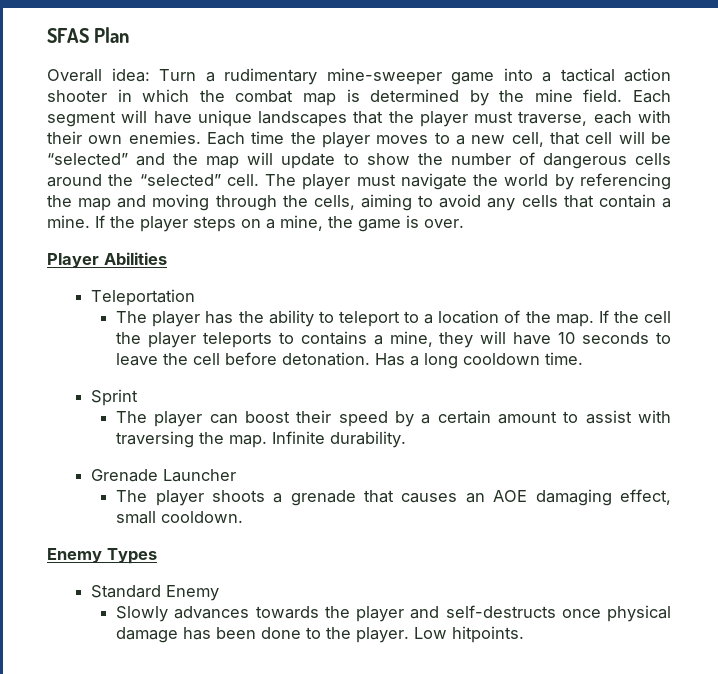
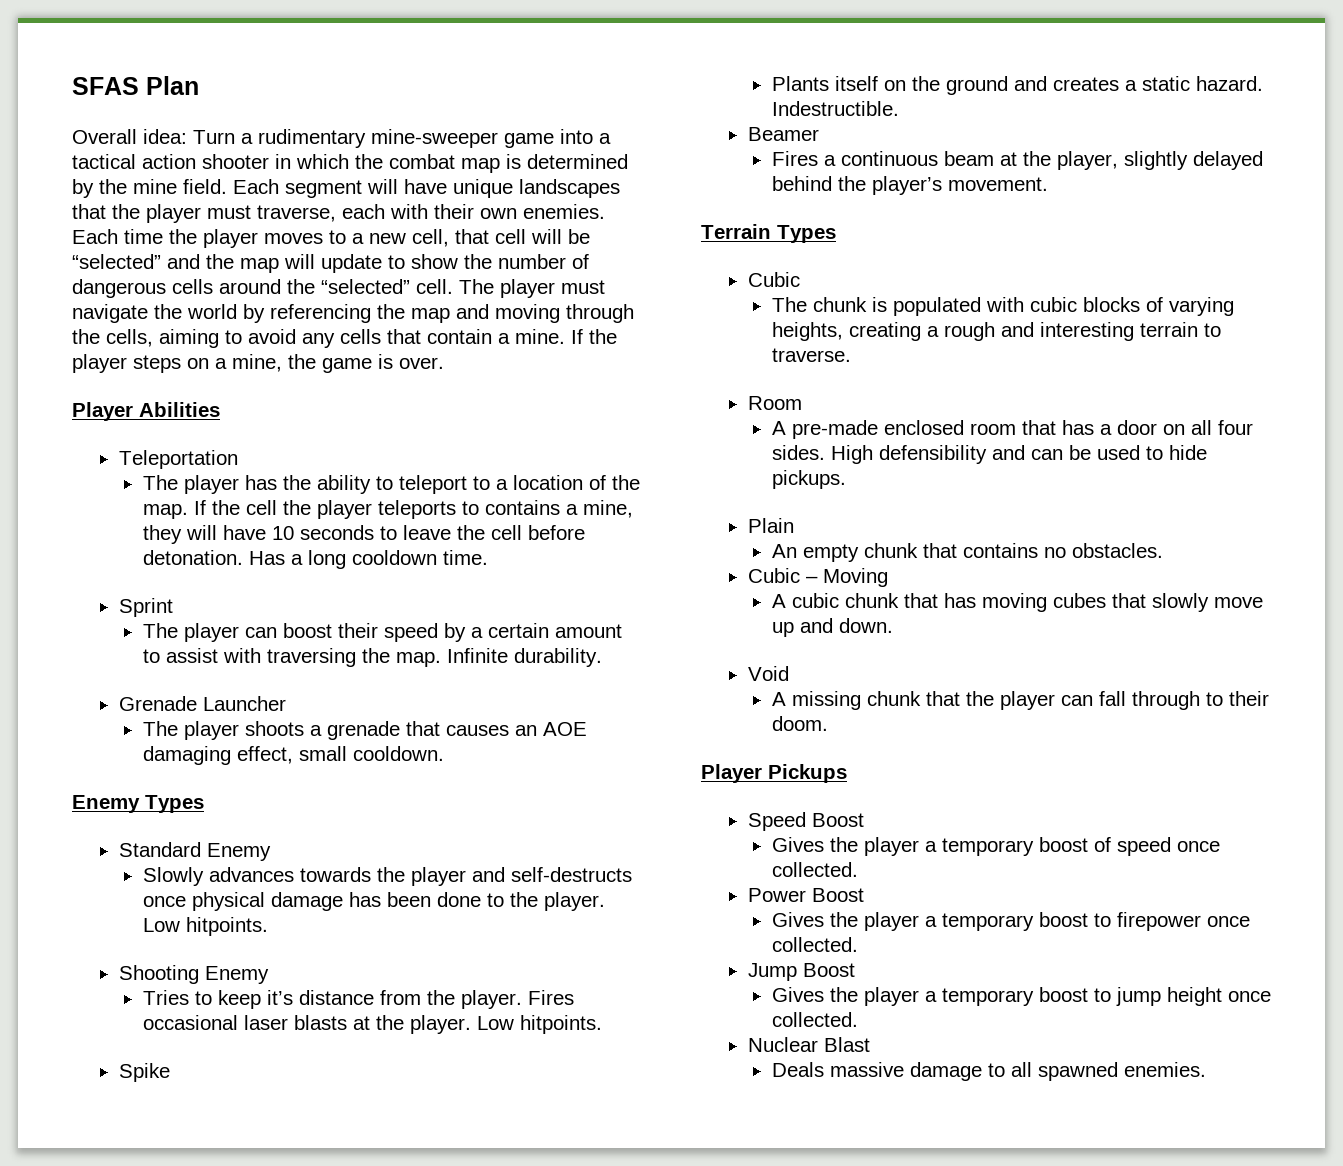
(525, 634) none -> [118,965,269,984] [142,990,574,1009] [142,1015,602,1034] [118,1063,170,1082] [771,76,1263,95] [771,101,899,116] [747,127,819,141] [771,151,1263,170] [771,176,1048,195] [701,224,836,243] [747,272,800,287] [771,297,1234,316] [771,322,1221,341] [771,348,851,362] [747,396,802,410] [771,420,1253,439] [771,445,1207,464] [771,470,846,489] [747,518,794,533] [771,543,1163,562] [747,568,888,587] [771,593,1263,612] [771,618,893,637] [747,666,789,681] [771,691,1269,710] [771,716,828,731] [701,764,847,783] [747,812,864,831] [771,837,1220,856] [771,862,858,877] [747,888,864,902] [771,912,1250,931] [771,937,858,952] [747,963,855,981] [771,987,1271,1006] [771,1012,858,1027] [747,1037,870,1052] [771,1062,1206,1081] // Shooting Enemy // Tries to keep it’s distance from the player. Fires occasional laser blasts at the player. Low hitpoints. // Spike // Plants itself on the ground and creates a static hazard. Indestructible. // Beamer // Fires a continuous beam at the player, slightly delayed behind the player’s movement. // Terrain Types // Cubic // The chunk is populated with cubic blocks of varying heights, creating a rough and interesting terrain to traverse. // Room // A pre-made enclosed room that has a door on all four sides. High defensibility and can be used to hide pickups. // Plain // An empty chunk that contains no obstacles. // Cubic – Moving // A cubic chunk that has moving cubes that slowly move up and down. // Void // A missing chunk that the player can fall through to their doom. // Player Pickups // Speed Boost // Gives the player a temporary boost of speed once collected. // Power Boost // Gives the player a temporary boost to firepower once collected. // Jump Boost // Gives the player a temporary boost to jump height once collected. // Nuclear Blast // Deals massive damage to all spawned enemies.

